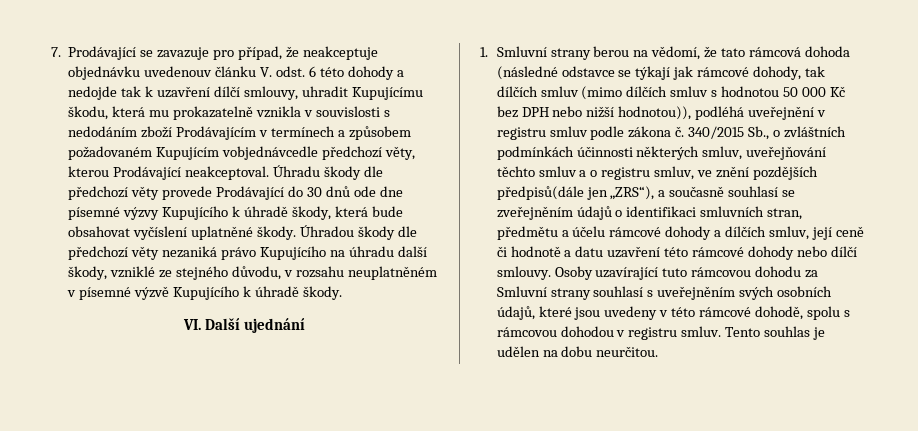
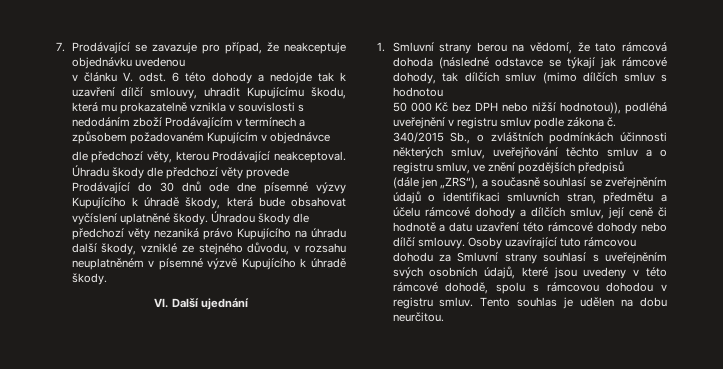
[144,66,213,77] uvedenouv -> [134,57,185,67] [71,74,78,81] uvedenou // v
[222,146,319,160] vobjednávcedle -> [260,132,330,144] [71,151,88,161] v objednávce // dle
(780, 91) none -> (443, 92) //
[496,186,584,200] předpisů(dále -> [578,161,625,174] [392,177,419,189] předpisů // (dále

